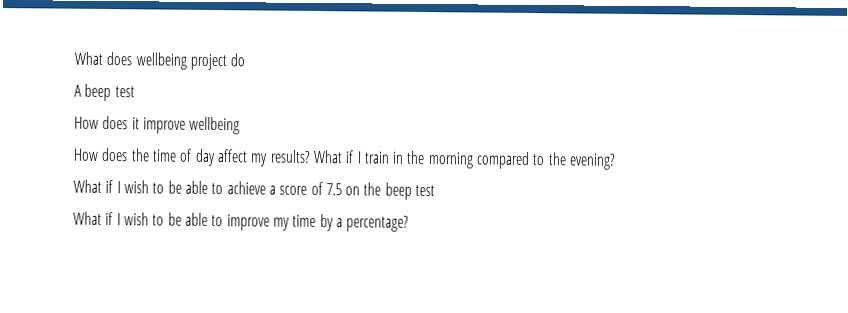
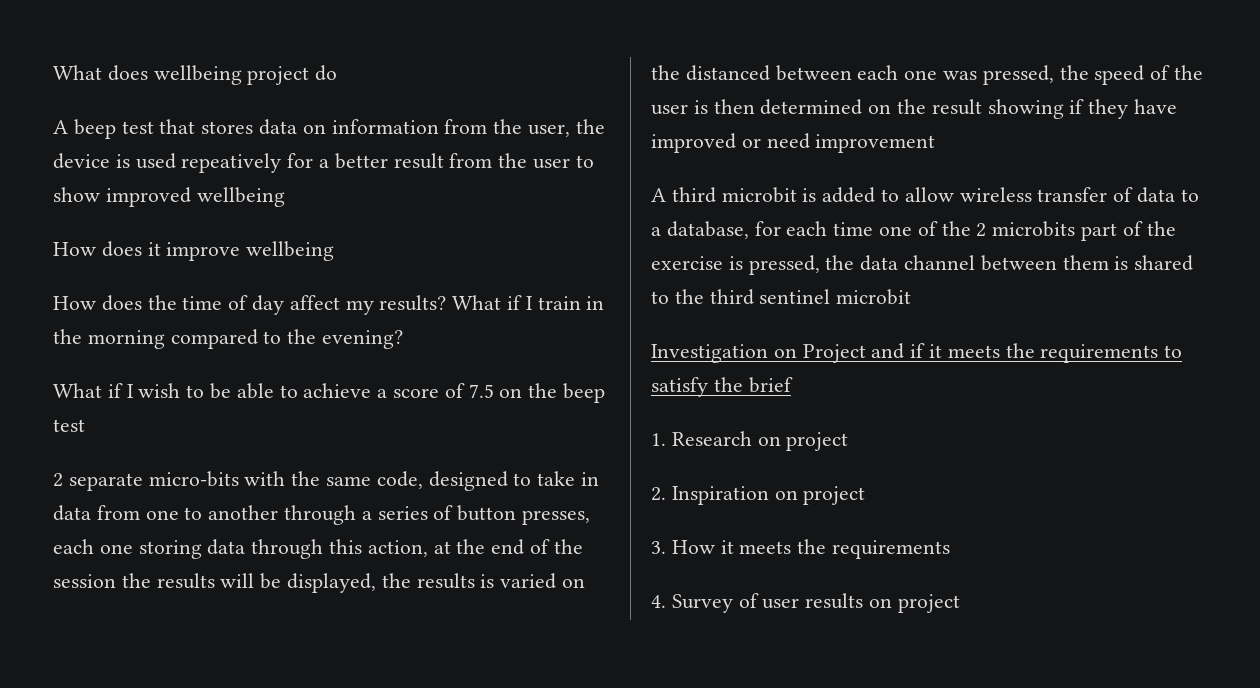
(135, 92) none -> [159,119,605,137] [53,153,594,173] [53,187,285,207] that stores data on information from the user, the device is used repeatively for a better result from the user to show improved wellbeing
[73,211,410,232] What if I wish to be able to improve my time by a percentage? -> [53,471,600,491] [53,505,591,525] [53,539,583,559] [53,573,586,593] [651,65,1204,85] [651,99,1178,119] [651,133,936,153] [651,187,1199,203] [651,221,1176,241] [651,255,1194,275] [651,289,912,305] [651,343,1183,363] [651,377,793,397] [651,431,849,451] [651,486,866,505] [651,539,951,559] [651,593,960,613] 2 separate micro-bits with the same code, designed to take in data from one to another through a series of button presses, each one storing data through this action, at the end of the session the results will be displayed, the results is varied on the distanced between each one was pressed, the speed of the user is then determined on the result showing if they have improved or need improvement // A third microbit is added to allow wireless transfer of data to a database, for each time one of the 2 microbits part of the exercise is pressed, the data channel between them is shared to the third sentinel microbit // Investigation on Project and if it meets the requirements to satisfy the brief // 1. Research on project // 2. Inspiration on project // 3. How it meets the requirements // 4. Survey of user results on project

